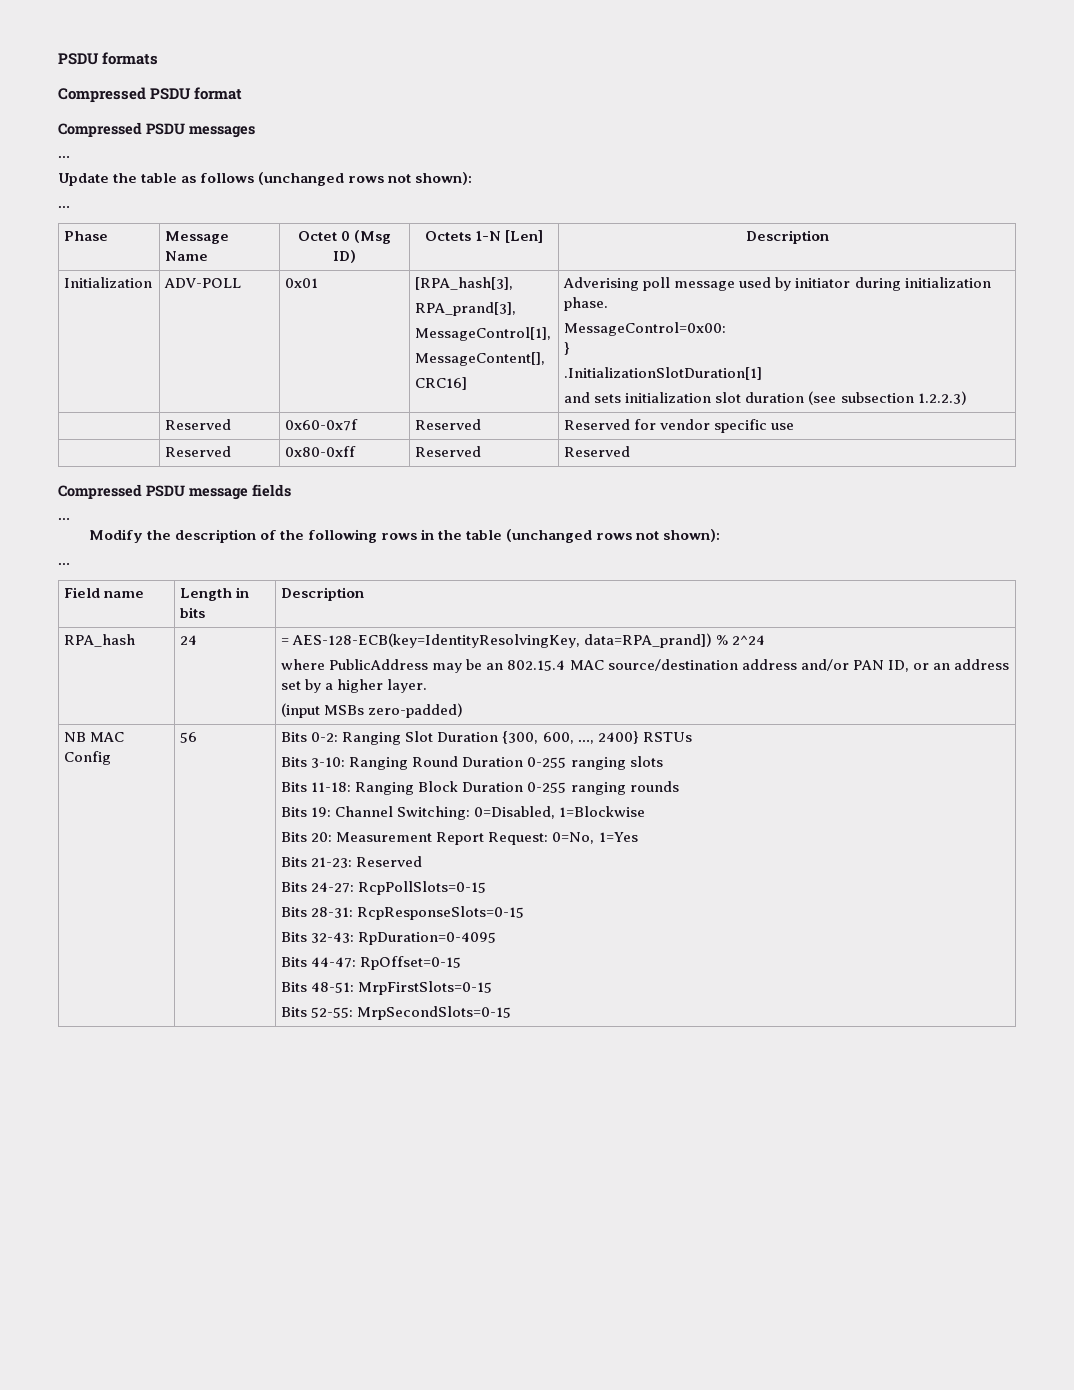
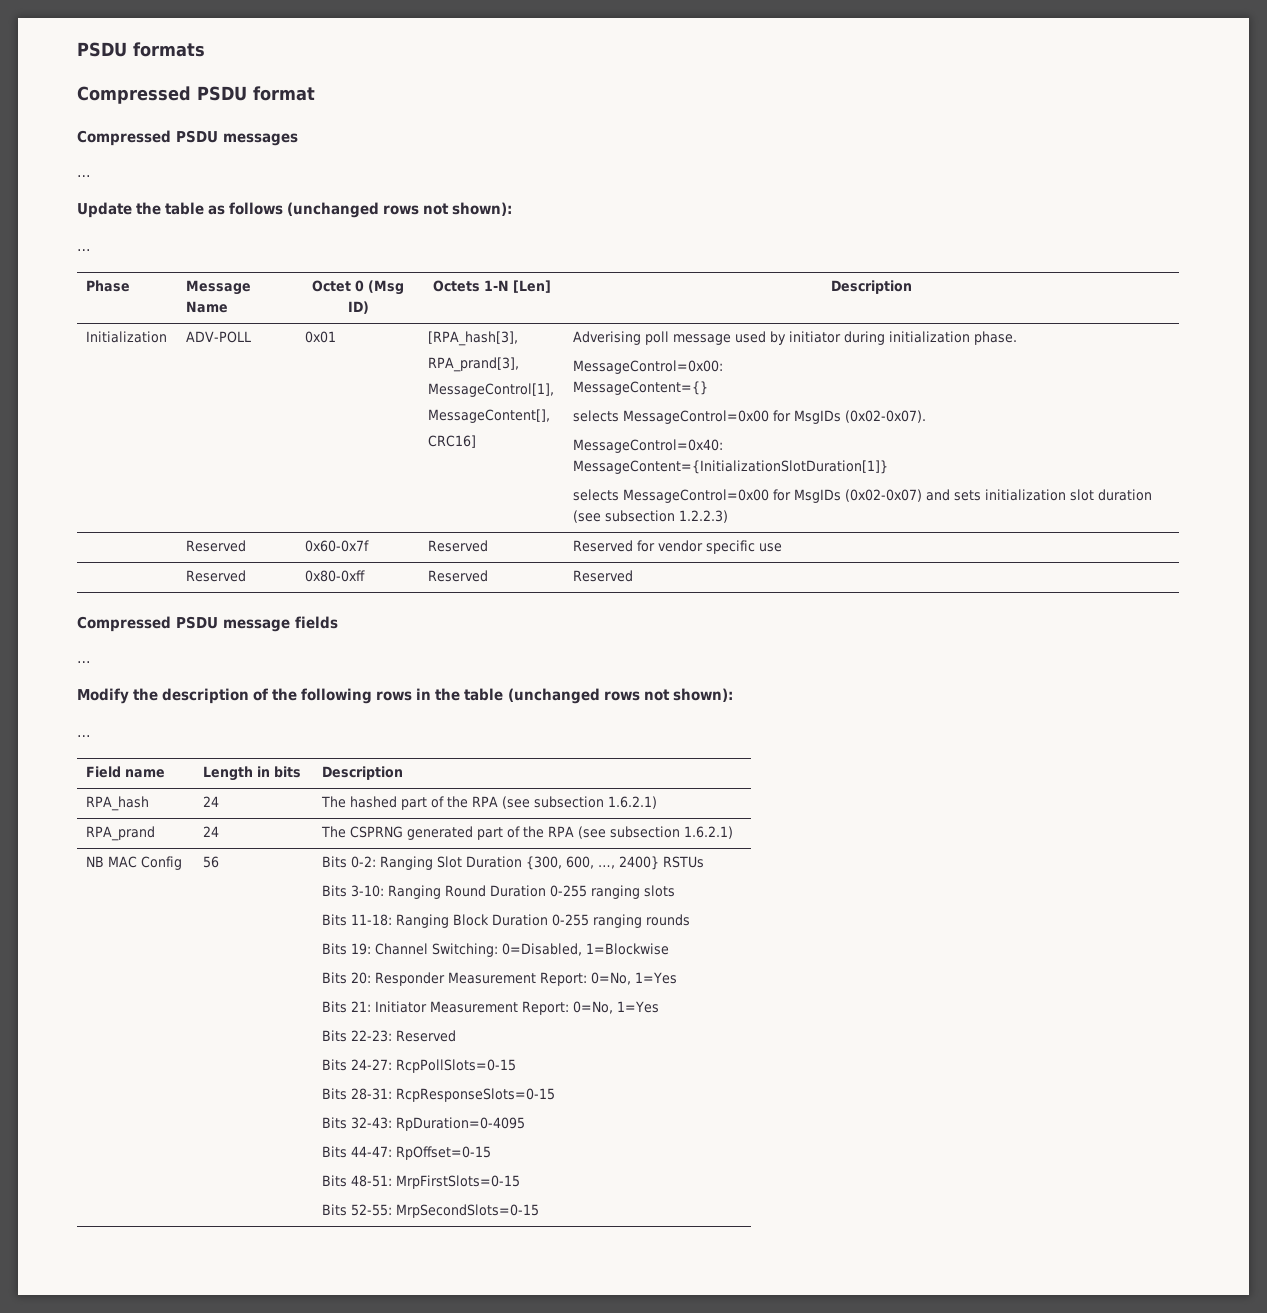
[564,342,571,355] [564,367,763,380] } // .InitializationSlotDuration[1] // -> [573,381,709,395] [573,410,927,424] [573,439,724,453] [573,460,889,474] [573,489,923,503] MessageContent={} // selects MessageControl=0x00 for MsgIDs (0x02-0x07). // MessageControl=0x40: // MessageContent={InitializationSlotDuration[1]} // selects MessageControl=0x00 for MsgIDs (0x02-0x07)
[281,633,766,648] [281,659,1009,673] [281,679,428,693] [281,703,464,718] = AES-128-ECB(key=IdentityResolvingKey, data=RPA_prand]) % 2^24 // where PublicAddress may be an 802.15.4 MAC source/destination address and/or PAN ID, or an address set by a higher layer. // (input MSBs zero-padded) -> [321,796,658,810] [86,826,156,841] [203,826,220,837] [321,826,734,840] The hashed part of the RPA (see subsection 1.6.2.1) // RPA_prand | 24 | The CSPRNG generated part of the RPA (see subsection 1.6.2.1)
[336,832,639,845] [281,857,353,868] Measurement Report Request: 0=No, 1=Yes // Bits 21-23: -> [375,972,678,986] [322,1001,660,1015] [322,1030,393,1042] Responder Measurement Report: 0=No, 1=Yes // Bits 21: Initiator Measurement Report: 0=No, 1=Yes // Bits 22-23:

